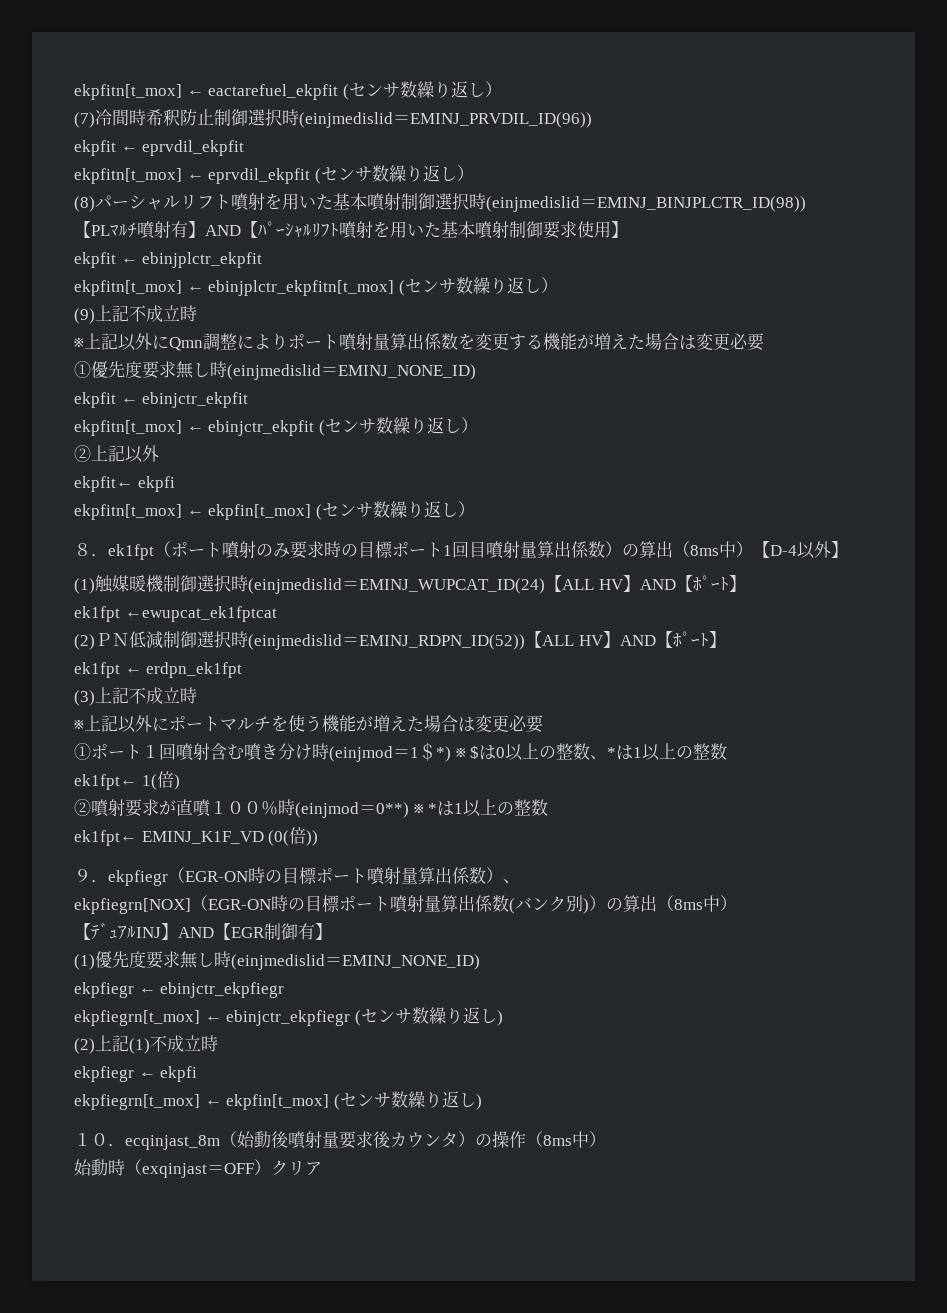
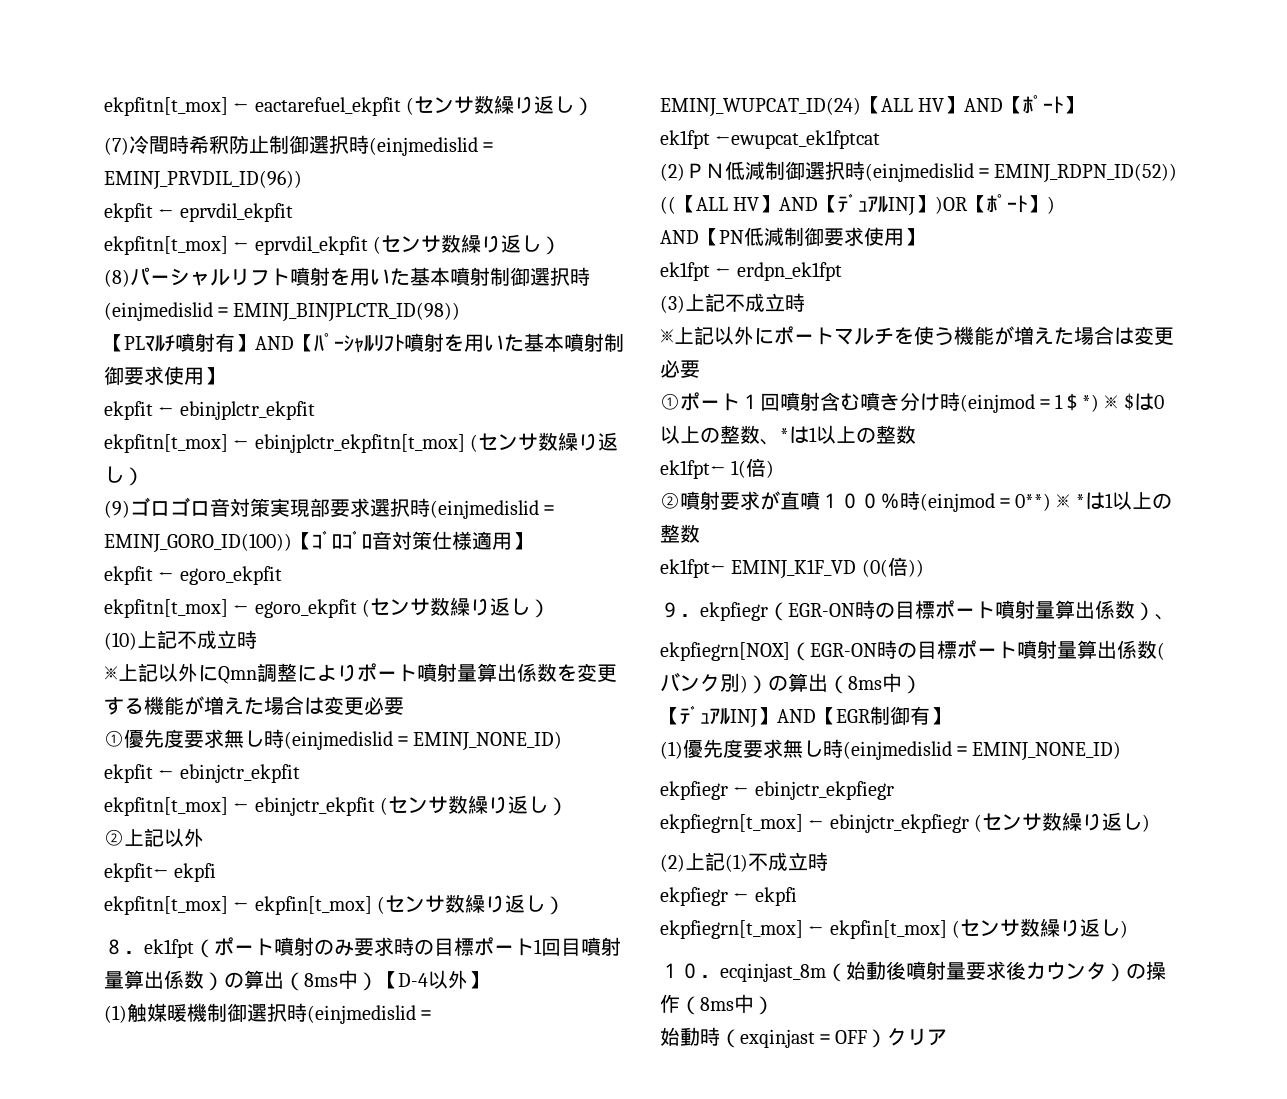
(95, 316) none -> [130,497,559,519] [104,530,532,553] [104,566,282,585] [104,597,551,618] [104,632,137,650] ゴロゴロ音対策実現部要求選択時(einjmedislid＝EMINJ_GORO_ID(100))【ｺﾞﾛｺﾞﾛ音対策仕様適用】 // ekpfit ← egoro_ekpfit // ekpfitn[t_mox] ← egoro_ekpfit (センサ数繰り返し） // (10)
[525,631,709,648] 【ALL HV】AND【ﾎﾟｰﾄ -> [660,193,1056,216] [660,227,904,246] ((【ALL HV】AND【ﾃﾞｭｱﾙINJ】)OR【ﾎﾟｰﾄ】) // AND【PN低減制御要求使用

